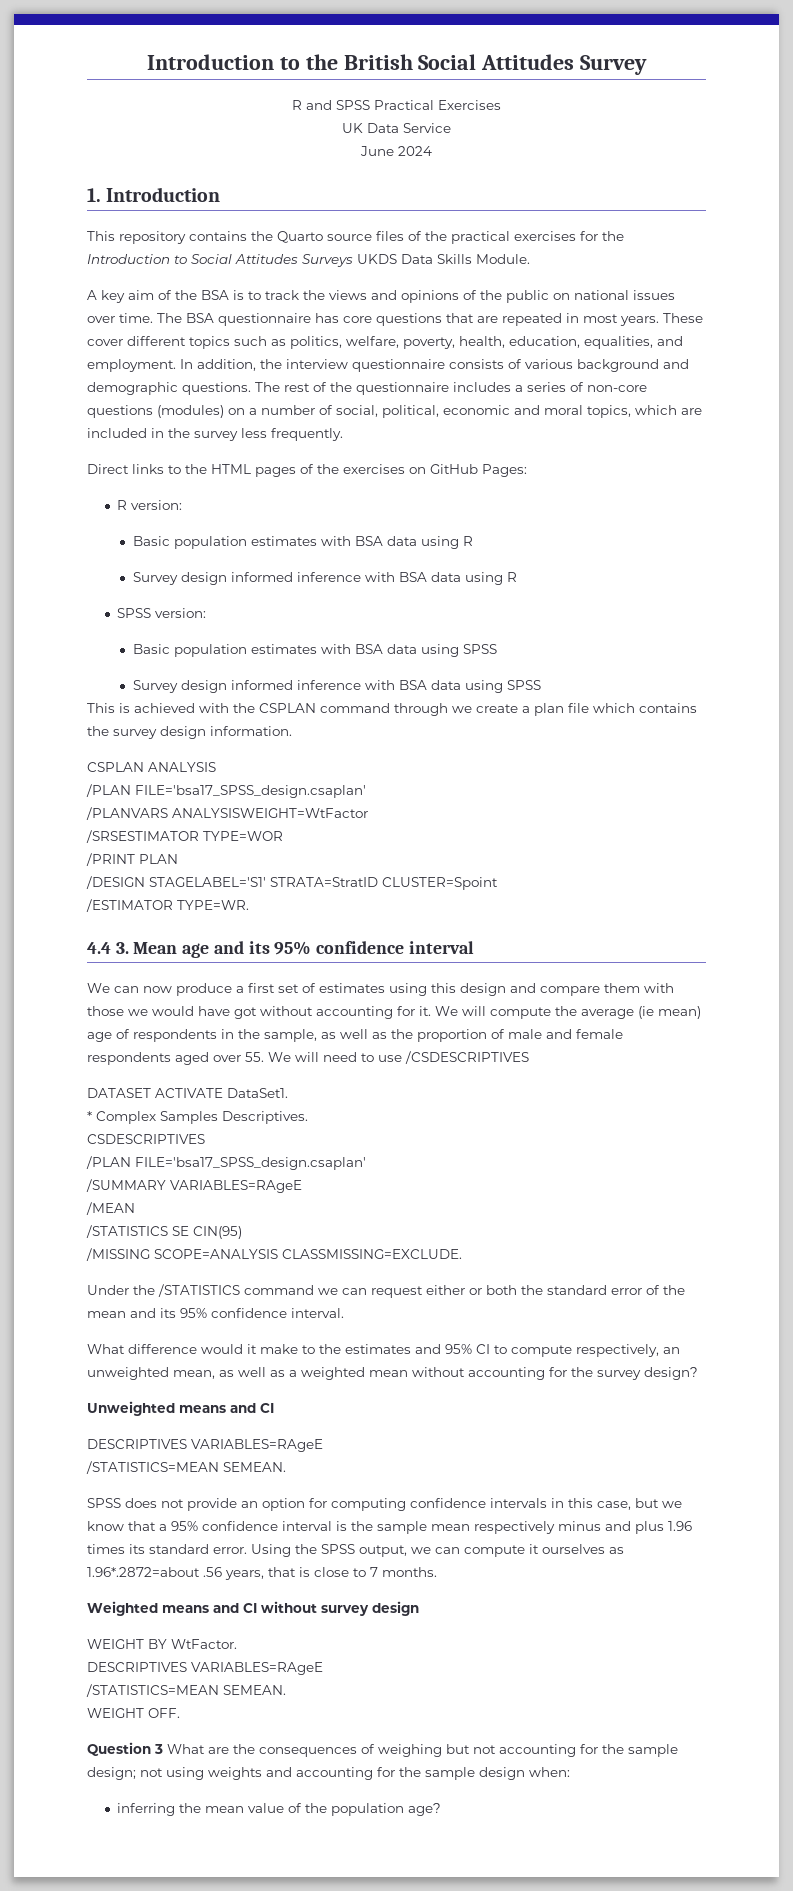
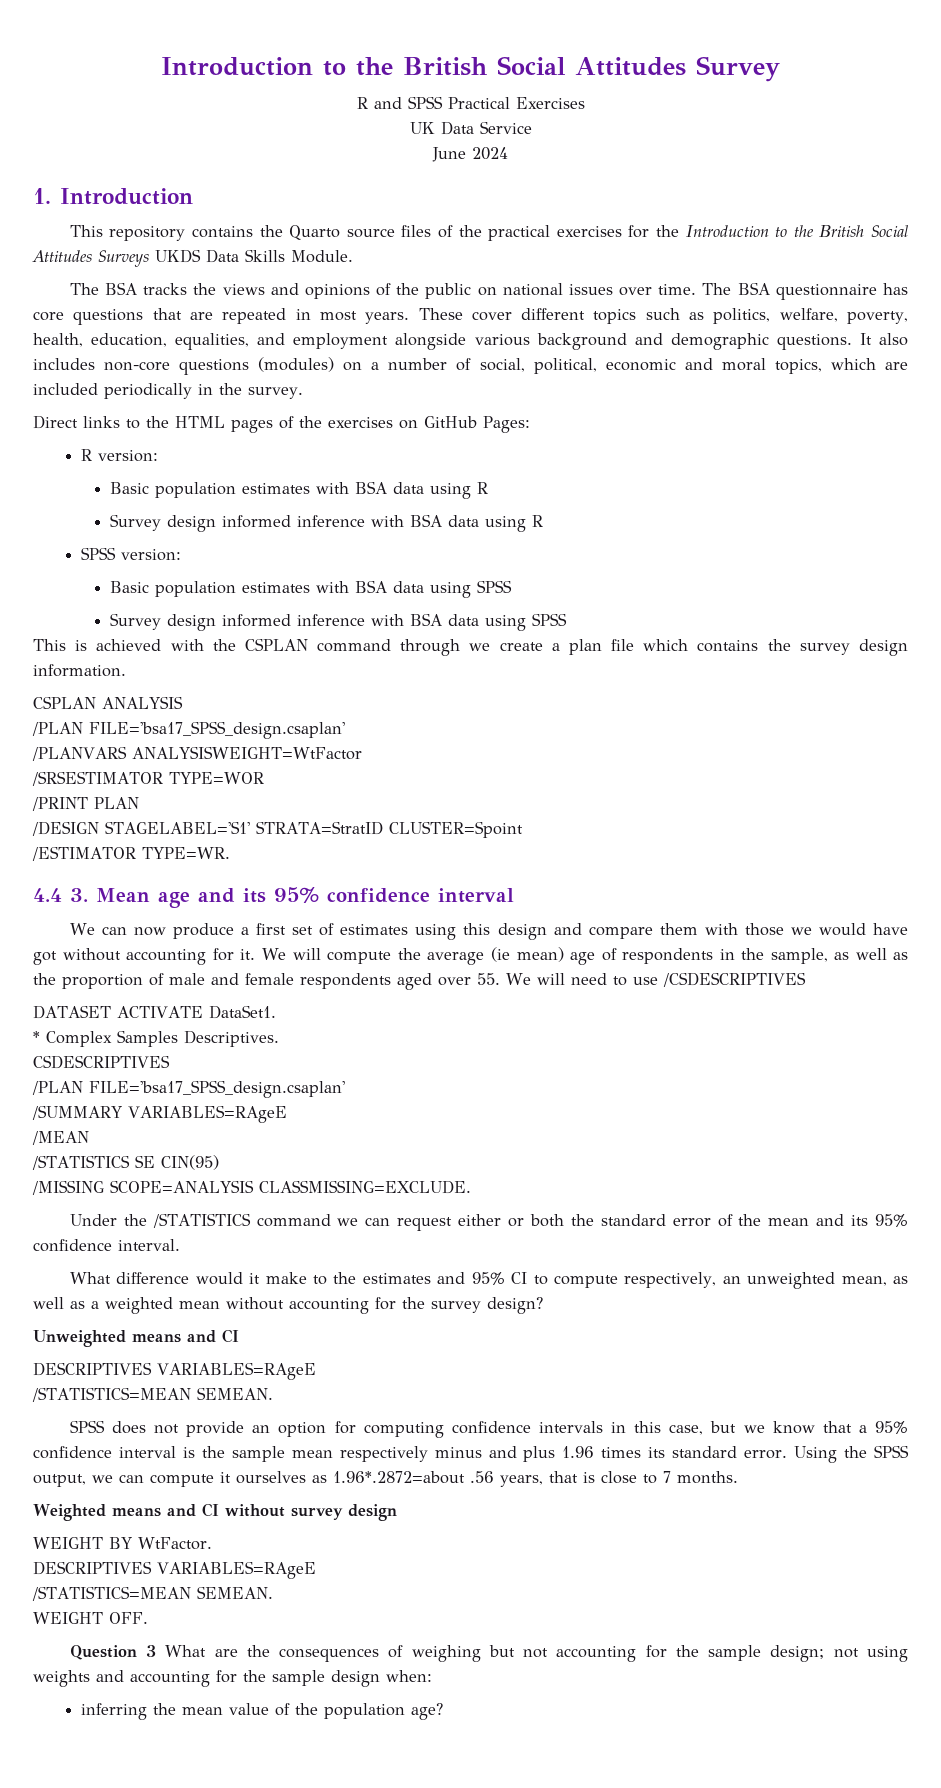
(187, 259) none -> [793,225,865,237] the British
[87,290,299,303] A key aim of the BSA is to track -> [69,282,188,295] The BSA tracks
[87,359,522,372] employment. In addition, the interview questionnaire consists of -> [293,333,467,350] employment alongside
[255,382,584,395] The rest of the questionnaire includes a series of -> [859,333,909,346] [33,358,95,370] It also includes
[151,428,343,441] in the survey less frequently. -> [104,383,303,399] periodically in the survey.

